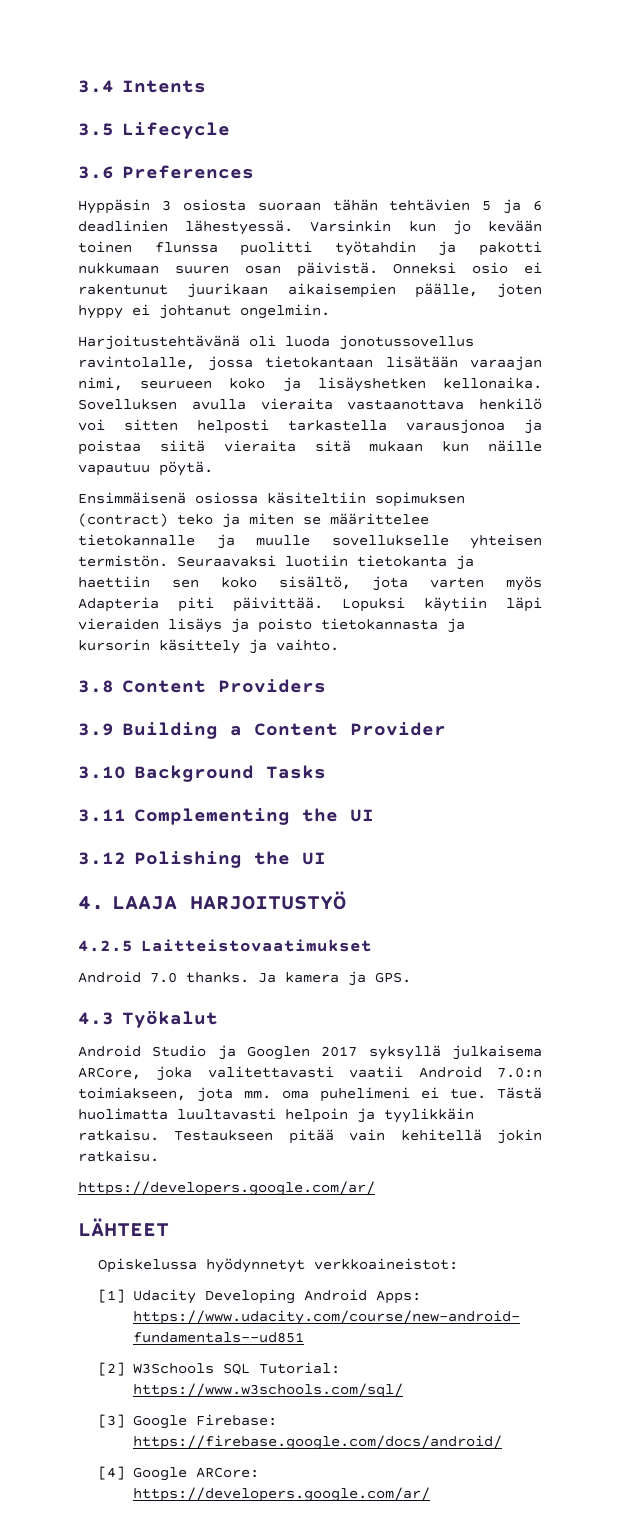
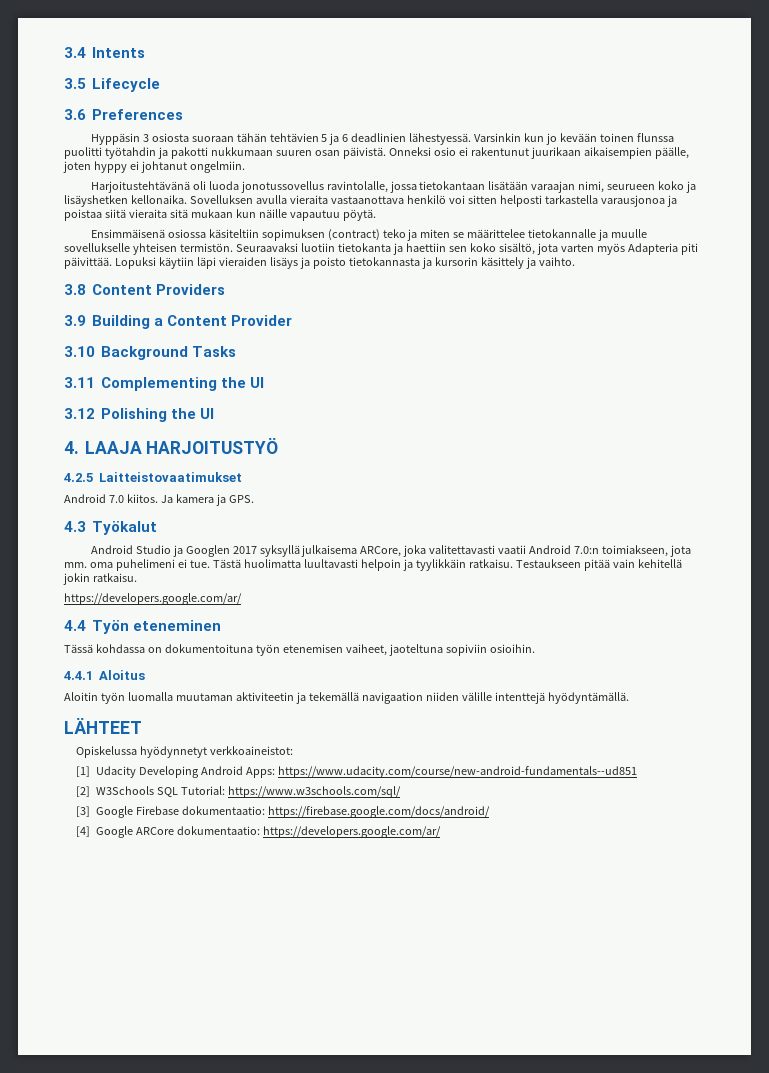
[186,972,249,983] thanks. -> [126,494,158,503] kiitos.
(375, 1188) none -> [64,620,221,634] [64,644,535,656] [64,670,145,680] [64,692,629,704] // 4.4 Työn eteneminen // Tässä kohdassa on dokumentoituna työn etenemisen vaiheet, jaoteltuna sopiviin osioihin. // 4.4.1 Aloitus // Aloitin työn luomalla muutaman aktiviteetin ja tekemällä navigaation niiden välille intenttejä hyödyntämällä.
[195,1414,277,1426] Firebase: -> [135,806,265,815] Firebase dokumentaatio:
[195,1467,259,1478] ARCore: -> [135,826,260,835] ARCore dokumentaatio:

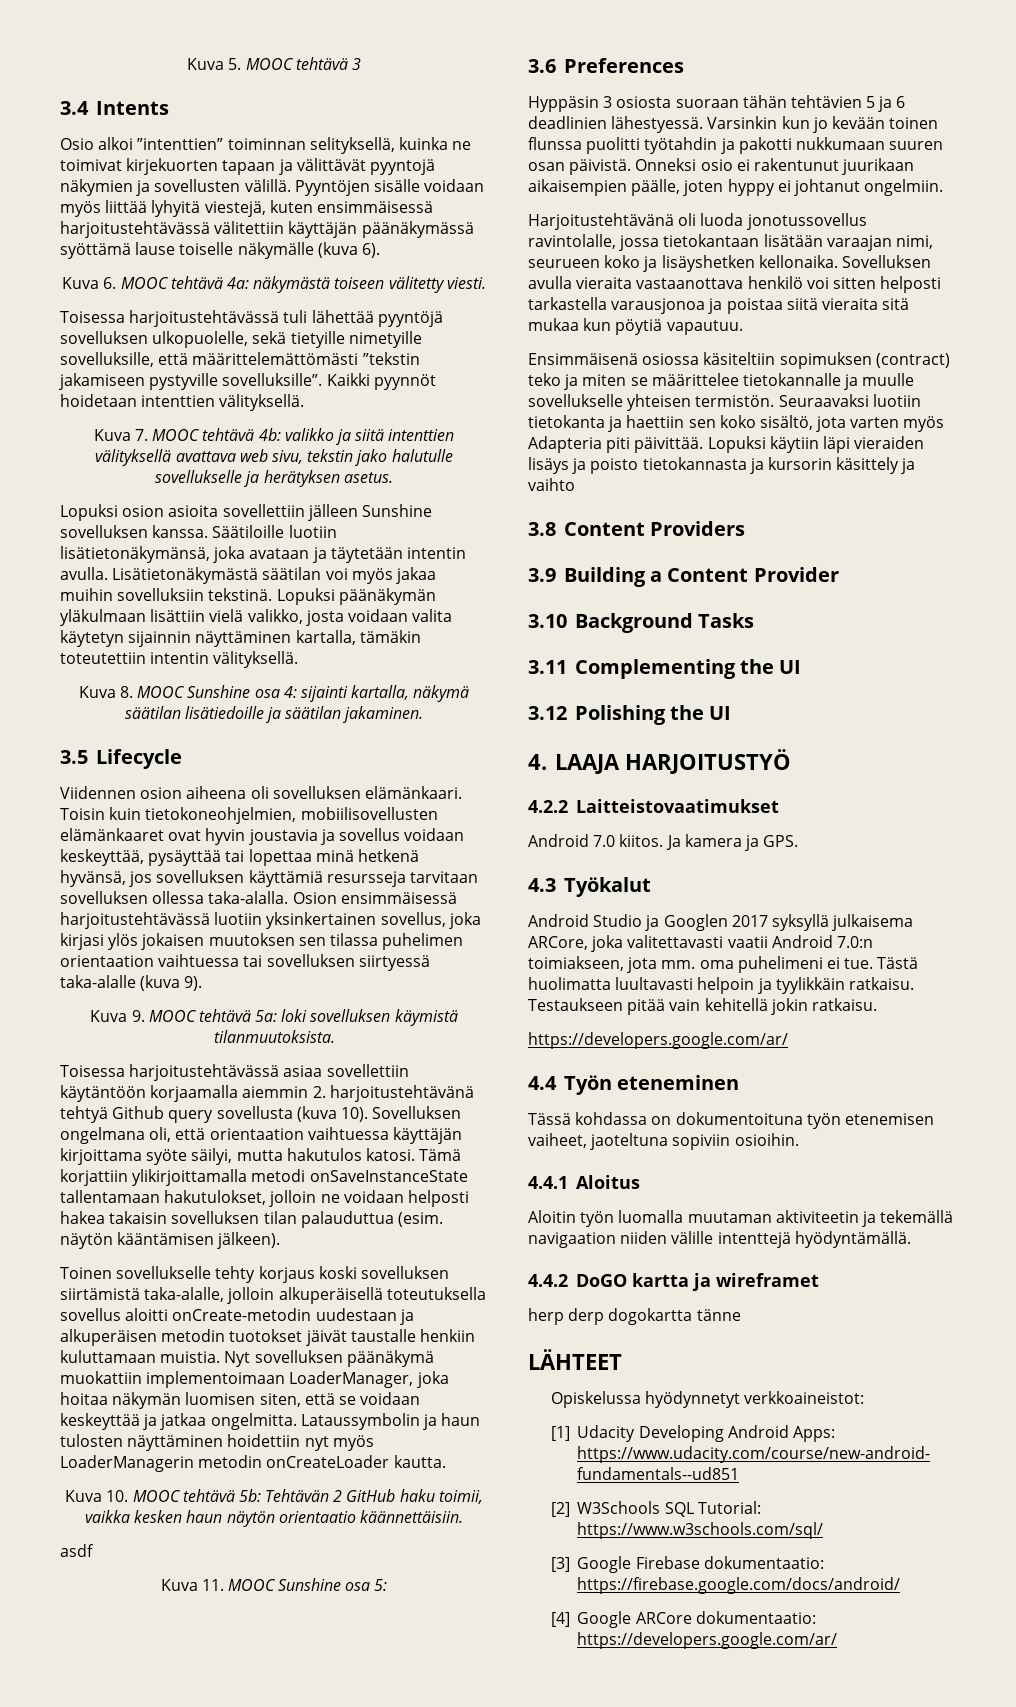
[64,47,145,58] [64,78,160,92] 3.4 Intents // 3.5 Lifecycle -> [187,57,361,70] [60,101,169,115] [60,137,472,154] [60,158,435,175] [60,179,485,196] [60,200,433,217] [60,221,474,238] [60,242,380,259] [62,276,486,293] [60,310,443,327] [60,331,422,348] [60,352,420,367] [59,373,436,390] [60,394,305,411] [93,428,455,445] [95,449,453,466] [155,470,393,487] [60,504,432,521] [60,525,337,538] [60,546,466,563] [60,567,436,584] [60,588,436,605] [60,609,453,626] [60,630,421,647] [60,651,299,668] [78,685,470,702] [124,706,424,723] [60,749,182,769] [60,786,462,799] [60,807,438,824] [60,828,465,845] [60,849,419,866] [60,870,478,887] [60,891,457,904] [60,912,481,929] [60,933,464,950] [60,954,430,971] [60,975,203,991] [90,1009,458,1026] [213,1030,335,1043] [60,1064,409,1081] [60,1085,474,1102] [60,1106,462,1123] [60,1127,462,1144] [60,1148,462,1165] [60,1169,468,1186] [60,1190,469,1207] [60,1211,443,1228] [60,1232,281,1249] [60,1266,449,1283] [60,1287,486,1304] [60,1308,414,1325] [60,1329,475,1346] [60,1350,434,1367] [60,1371,449,1388] [60,1392,421,1409] [60,1413,481,1430] [60,1434,374,1451] [60,1455,446,1472] [65,1489,483,1504] [85,1510,463,1527] [60,1544,94,1557] [160,1578,388,1591] Kuva 5. MOOC tehtävä 3 // 3.4 Intents // Osio alkoi ”intenttien” toiminnan selityksellä, kuinka ne toimivat kirjekuorten tapaan ja välittävät pyyntojä näkymien ja sovellusten välillä. Pyyntöjen sisälle voidaan myös liittää lyhyitä viestejä, kuten ensimmäisessä harjoitustehtävässä välitettiin käyttäjän päänäkymässä syöttämä lause toiselle näkymälle (kuva 6). // Kuva 6. MOOC tehtävä 4a: näkymästä toiseen välitetty viesti. // Toisessa harjoitustehtävässä tuli lähettää pyyntöjä sovelluksen ulkopuolelle, sekä tietyille nimetyille sovelluksille, että määrittelemättömästi ”tekstin jakamiseen pystyville sovelluksille”. Kaikki pyynnöt hoidetaan intenttien välityksellä. // Kuva 7. MOOC tehtävä 4b: valikko ja siitä intenttien välityksellä avattava web sivu, tekstin jako halutulle sovellukselle ja herätyksen asetus. // Lopuksi osion asioita sovellettiin jälleen Sunshine sovelluksen kanssa. Säätiloille luotiin lisätietonäkymänsä, joka avataan ja täytetään intentin avulla. Lisätietonäkymästä säätilan voi myös jakaa muihin sovelluksiin tekstinä. Lopuksi päänäkymän yläkulmaan lisättiin vielä valikko, josta voidaan valita käytetyn sijainnin näyttäminen kartalla, tämäkin toteutettiin intentin välityksellä. // Kuva 8. MOOC Sunshine osa 4: sijainti kartalla, näkymä säätilan lisätiedoille ja säätilan jakaminen. // 3.5 Lifecycle // Viidennen osion aiheena oli sovelluksen elämänkaari. Toisin kuin tietokoneohjelmien, mobiilisovellusten elämänkaaret ovat hyvin joustavia ja sovellus voidaan keskeyttää, pysäyttää tai lopettaa minä hetkenä hyvänsä, jos sovelluksen käyttämiä resursseja tarvitaan sovelluksen ollessa taka-alalla. Osion ensimmäisessä harjoitustehtävässä luotiin yksinkertainen sovellus, joka kirjasi ylös jokaisen muutoksen sen tilassa puhelimen orientaation vaihtuessa tai sovelluksen siirtyessä taka-alalle (kuva 9). // Kuva 9. MOOC tehtävä 5a: loki sovelluksen käymistä tilanmuutoksista. // Toisessa harjoitustehtävässä asiaa sovellettiin käytäntöön korjaamalla aiemmin 2. harjoitustehtävänä tehtyä Github query sovellusta (kuva 10). Sovelluksen ongelmana oli, että orientaation vaihtuessa käyttäjän kirjoittama syöte säilyi, mutta hakutulos katosi. Tämä korjattiin ylikirjoittamalla metodi onSaveInstanceState tallentamaan hakutulokset, jolloin ne voidaan helposti hakea takaisin sovelluksen tilan palauduttua (esim. näytön kääntämisen jälkeen). // Toinen sovellukselle tehty korjaus koski sovelluksen siirtämistä taka-alalle, jolloin alkuperäisellä toteutuksella sovellus aloitti onCreate-metodin uudestaan ja alkuperäisen metodin tuotokset jäivät taustalle henkiin kuluttamaan muistia. Nyt sovelluksen päänäkymä muokattiin implementoimaan LoaderManager, joka hoitaa näkymän luomisen siten, että se voidaan keskeyttää ja jatkaa ongelmitta. Lataussymbolin ja haun tulosten näyttäminen hoidettiin nyt myös LoaderManagerin metodin onCreateLoader kautta. // Kuva 10. MOOC tehtävä 5b: Tehtävän 2 GitHub haku toimii, vaikka kesken haun näytön orientaatio käännettäisiin. // asdf // Kuva 11. MOOC Sunshine osa 5:
[190,209,376,221] mukaan kun näille vapautuu pöytä. -> [528,318,743,335] mukaa kun pöytiä vapautuu.
[538,257,575,266] vaihto. -> [528,478,575,491] vaihto
[64,473,93,482] 4.2.5 -> [528,800,568,813] 4.2.2
(629, 698) none -> [528,1273,819,1291] [528,1308,741,1325] // 4.4.2 DoGO kartta ja wireframet // herp derp dogokartta tänne

